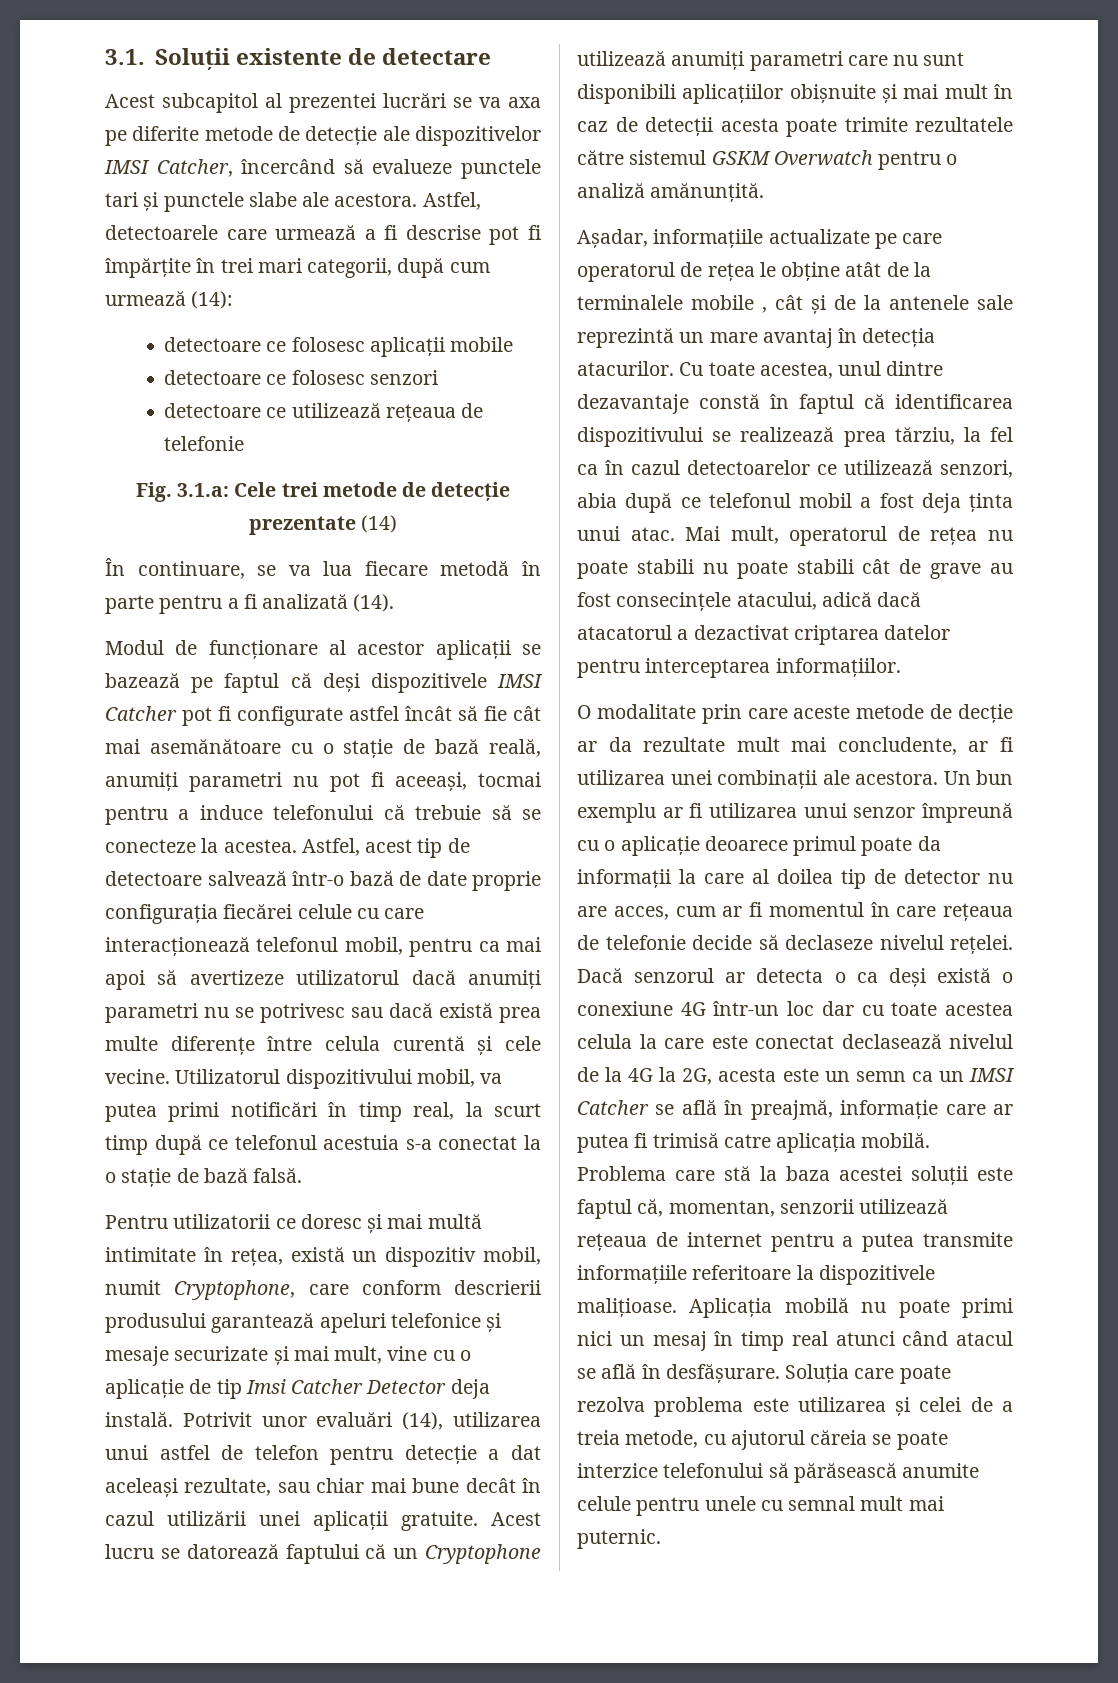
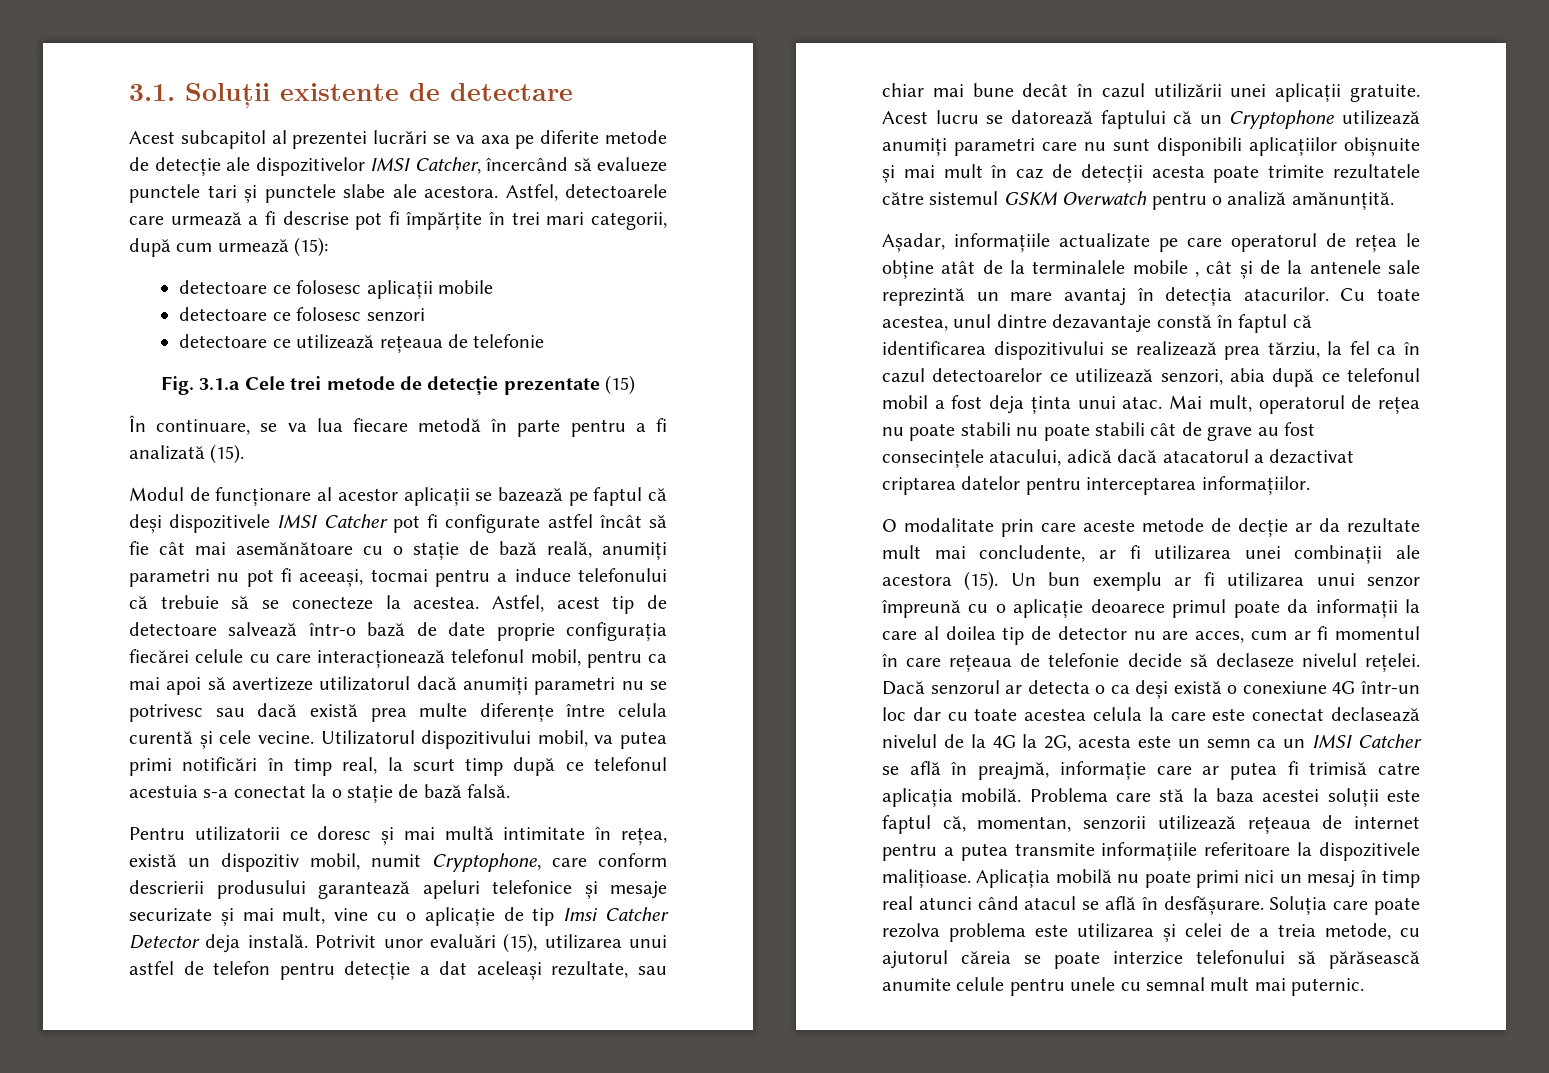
[191,291,234,309] (14): -> [294,237,329,257] (15):
[176,483,229,497] 3.1.a: -> [199,378,241,390] 3.1.a
[361,515,398,533] (14) -> [605,375,636,395] (15)
[353,594,395,612] (14). -> [210,444,245,464] (15).
[402,1412,444,1430] (14), -> [503,933,538,953] (15),
[855,771,938,785] acestora. -> [882,571,999,591] acestora (15).

